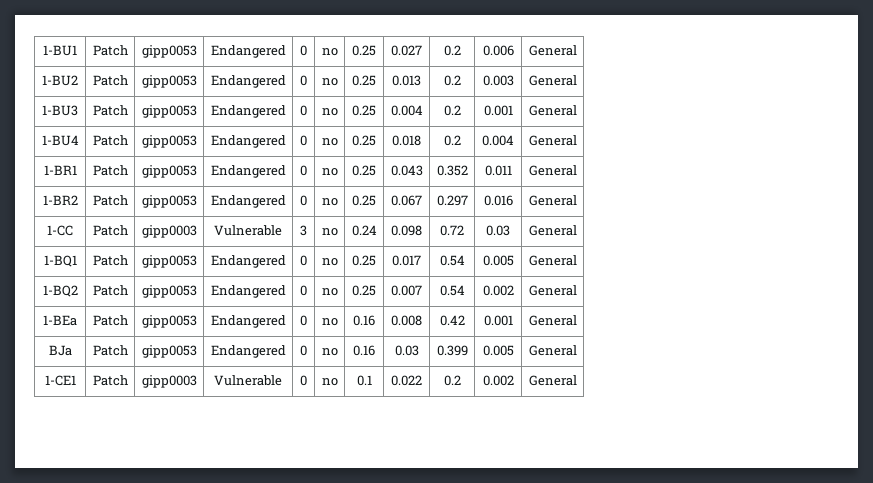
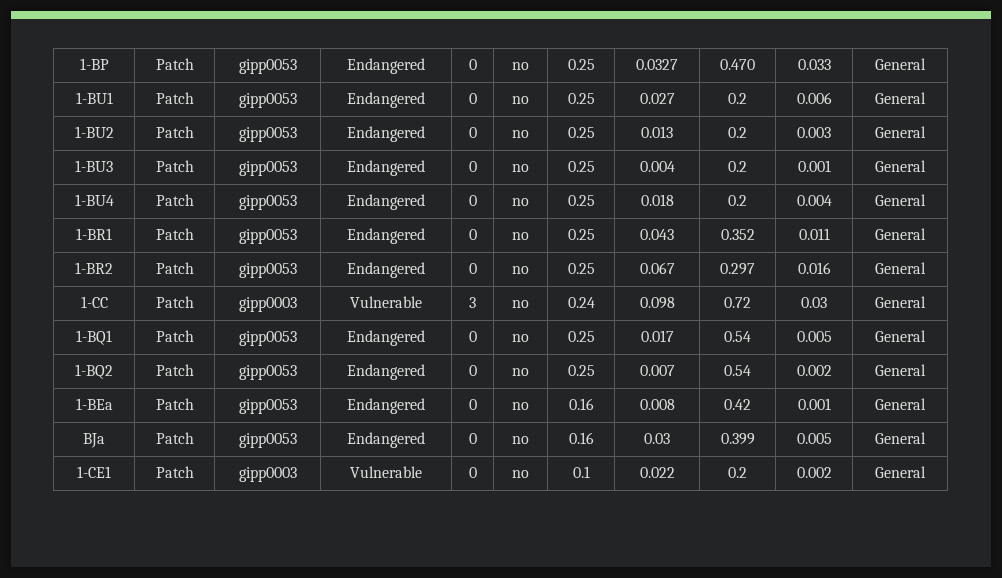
(43, 50) none -> [79,58,109,70] [155,58,194,70] [238,59,297,74] [347,58,425,74] [468,59,477,70] [512,62,529,70] [567,59,595,70] [636,59,678,70] [720,59,755,70] [797,59,831,70] [875,58,926,70] 1-BP | Patch | gipp0053 | Endangered | 0 | no | 0.25 | 0.0327 | 0.470 | 0.033 | General //

